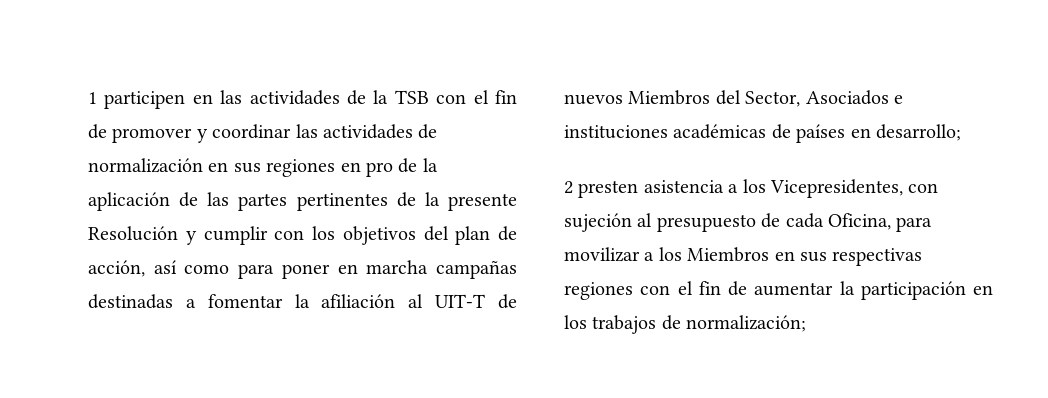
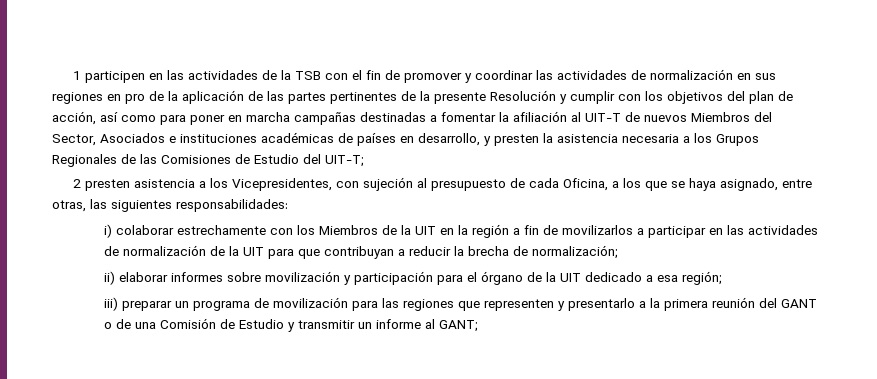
[876,124,961,141] desarrollo; -> [418,133,759,146] [52,154,364,167] desarrollo, y presten la asistencia necesaria a los Grupos Regionales de las Comisiones de Estudio del UIT-T;
[896,217,933,232] [564,247,923,266] [564,281,993,300] [564,315,807,334] para movilizar a los Miembros en sus respectivas regiones con el fin de aumentar la participación en los trabajos de normalización; -> [611,178,812,191] [52,199,288,212] [103,224,818,238] [103,245,618,259] [103,271,722,285] [103,297,817,311] [103,318,478,332] a los que se haya asignado, entre otras, las siguientes responsabilidades: // i) colaborar estrechamente con los Miembros de la UIT en la región a fin de movilizarlos a participar en las actividades de normalización de la UIT para que contribuyan a reducir la brecha de normalización; // ii) elaborar informes sobre movilización y participación para el órgano de la UIT dedicado a esa región; // iii) preparar un programa de movilización para las regiones que representen y presentarlo a la primera reunión del GANT o de una Comisión de Estudio y transmitir un informe al GANT;

